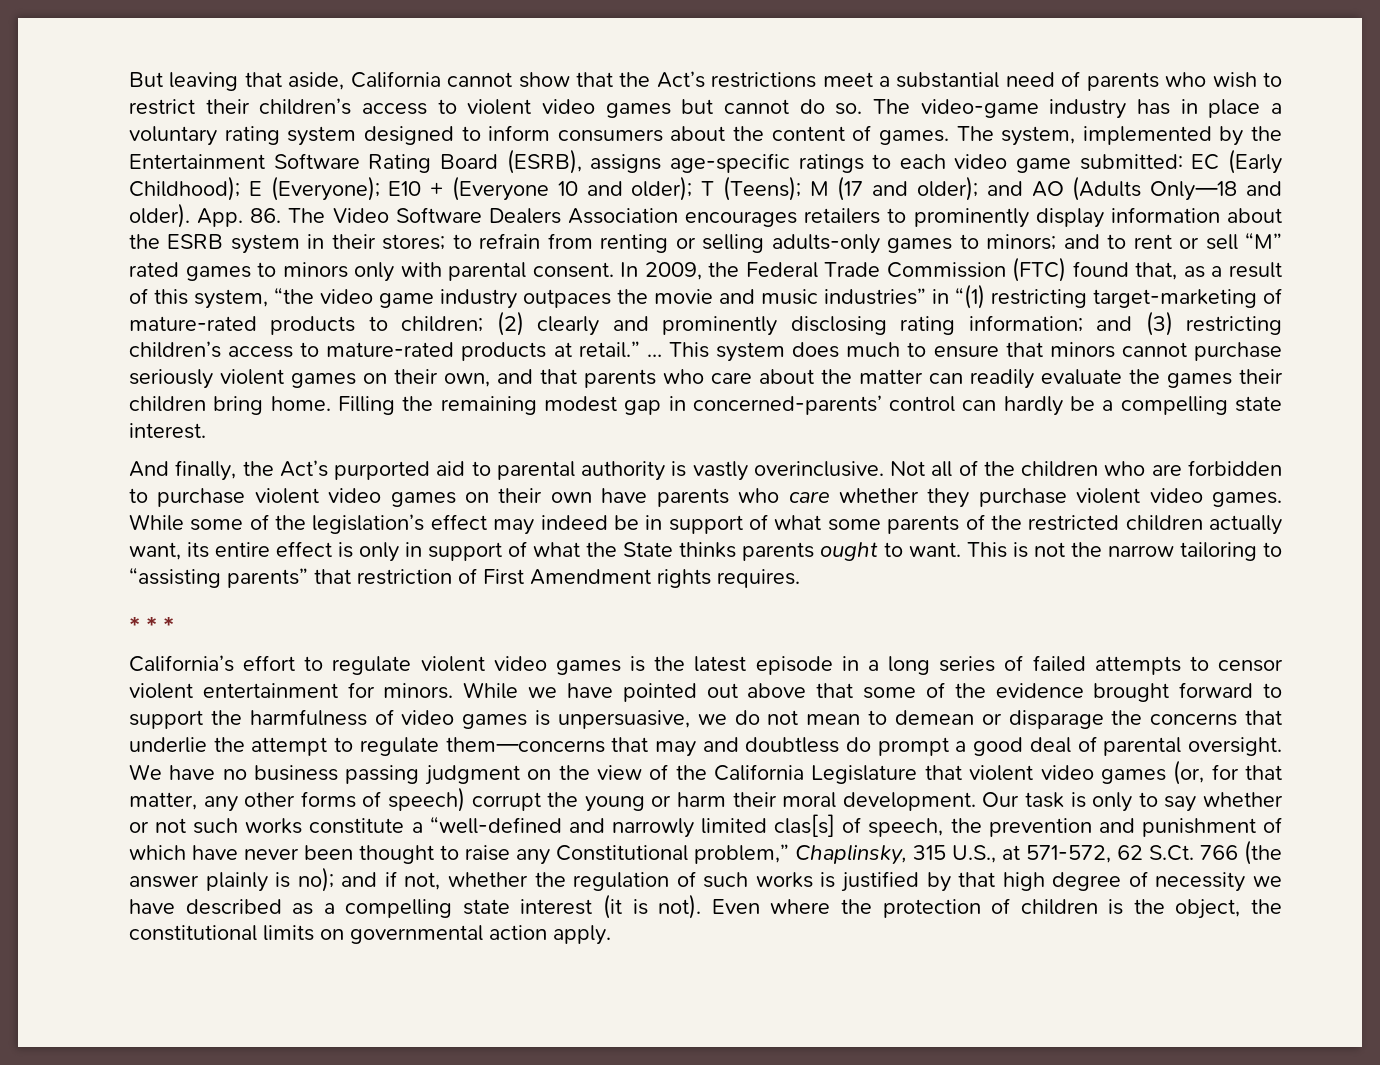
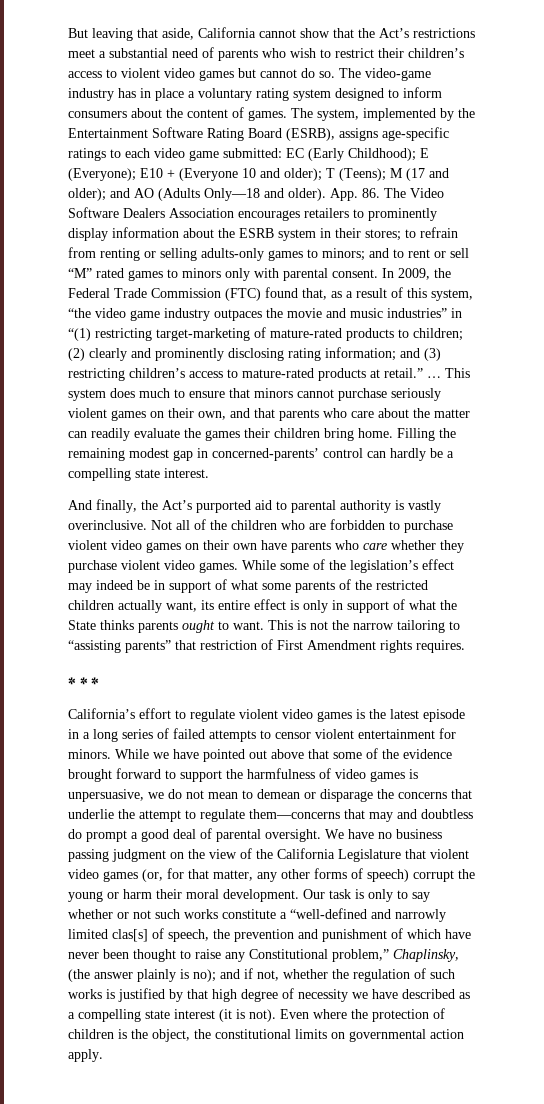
[913,845,1238,863] 315 U.S., at 571-572, 62 S.Ct. 766 -> (459, 955) none

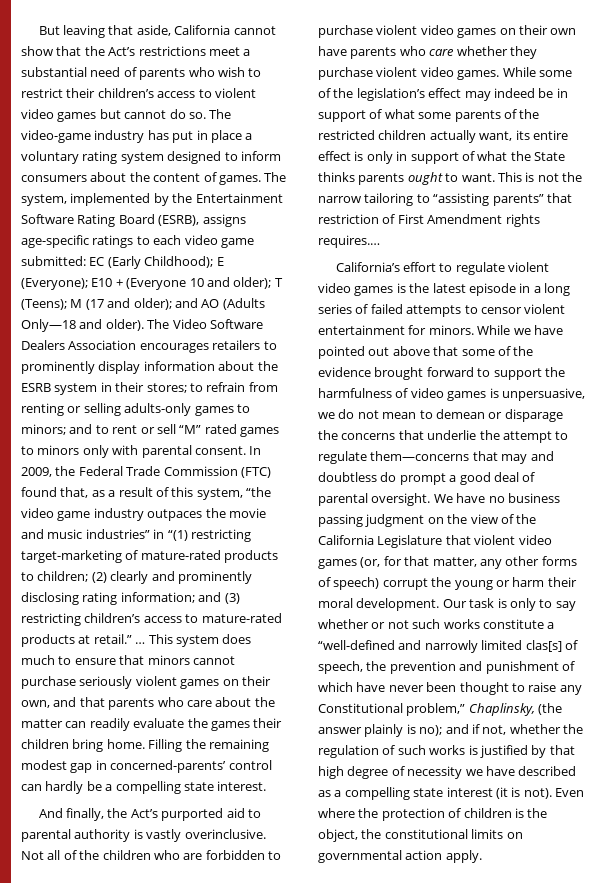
(136, 93) none -> [172,131,194,143] put
[330,188,380,201] App. 86. -> (144, 325) none
[416,640,465,653] [68,677,100,688] requires. // * * * -> [318,235,380,248] requires.…

